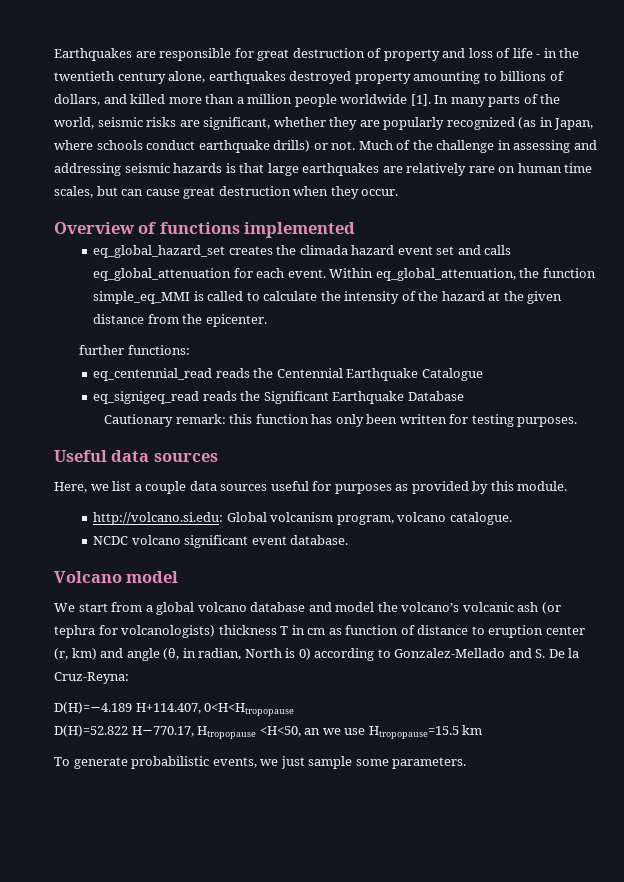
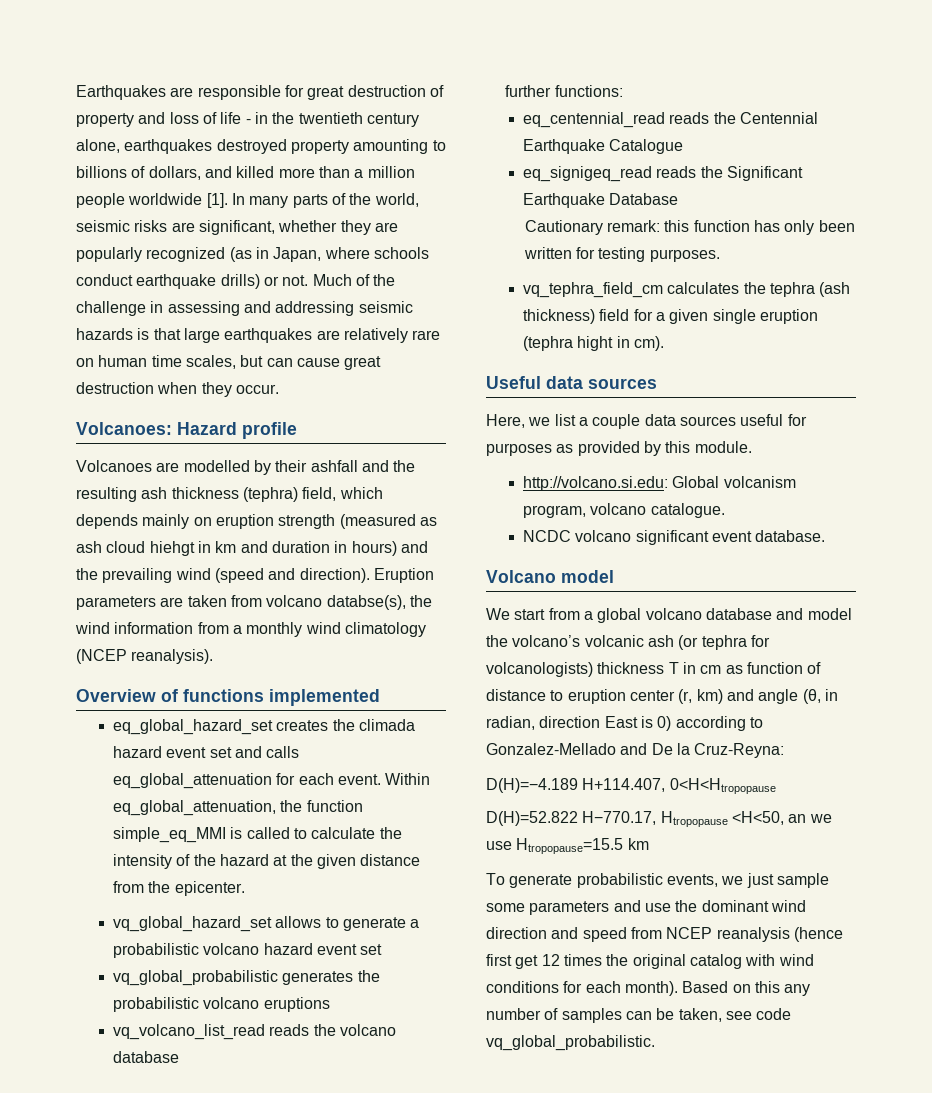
(399, 192) none -> [76,422,297,439] [76,460,416,475] [76,487,383,502] [76,514,437,529] [76,541,428,556] [76,568,434,583] [76,595,432,610] [75,622,426,637] [76,649,214,664] // Volcanoes: Hazard profile // Volcanoes are modelled by their ashfall and the resulting ash thickness (tephra) field, which depends mainly on eruption strength (measured as ash cloud hiehgt in km and duration in hours) and the prevailing wind (speed and direction). Eruption parameters are taken from volcano databse(s), the wind information from a monthly wind climatology (NCEP reanalysis).
(267, 320) none -> [112,916,420,932] [112,943,383,958] [112,970,380,986] [112,997,330,1012] [112,1024,396,1040] [112,1051,179,1063] // vq_global_hazard_set allows to generate a probabilistic volcano hazard event set // vq_global_probabilistic generates the probabilistic volcano eruptions // vq_volcano_list_read reads the volcano database
(578, 422) none -> [522,282,851,298] [522,309,818,324] [522,336,664,351] // vq_tephra_field_cm calculates the tephra (ash thickness) field for a given single eruption (tephra hight in cm).
[244,648,282,658] North -> [539,716,638,728] direction East
[535,649,546,658] S. -> (648, 749) none
[392,757,467,769] parameters. -> [529,900,806,915] [486,927,843,942] [486,954,814,969] [486,981,811,996] [486,1008,792,1023] [486,1035,655,1051] parameters and use the dominant wind direction and speed from NCEP reanalysis (hence first get 12 times the original catalog with wind conditions for each month). Based on this any number of samples can be taken, see code vq_global_probabilistic.

